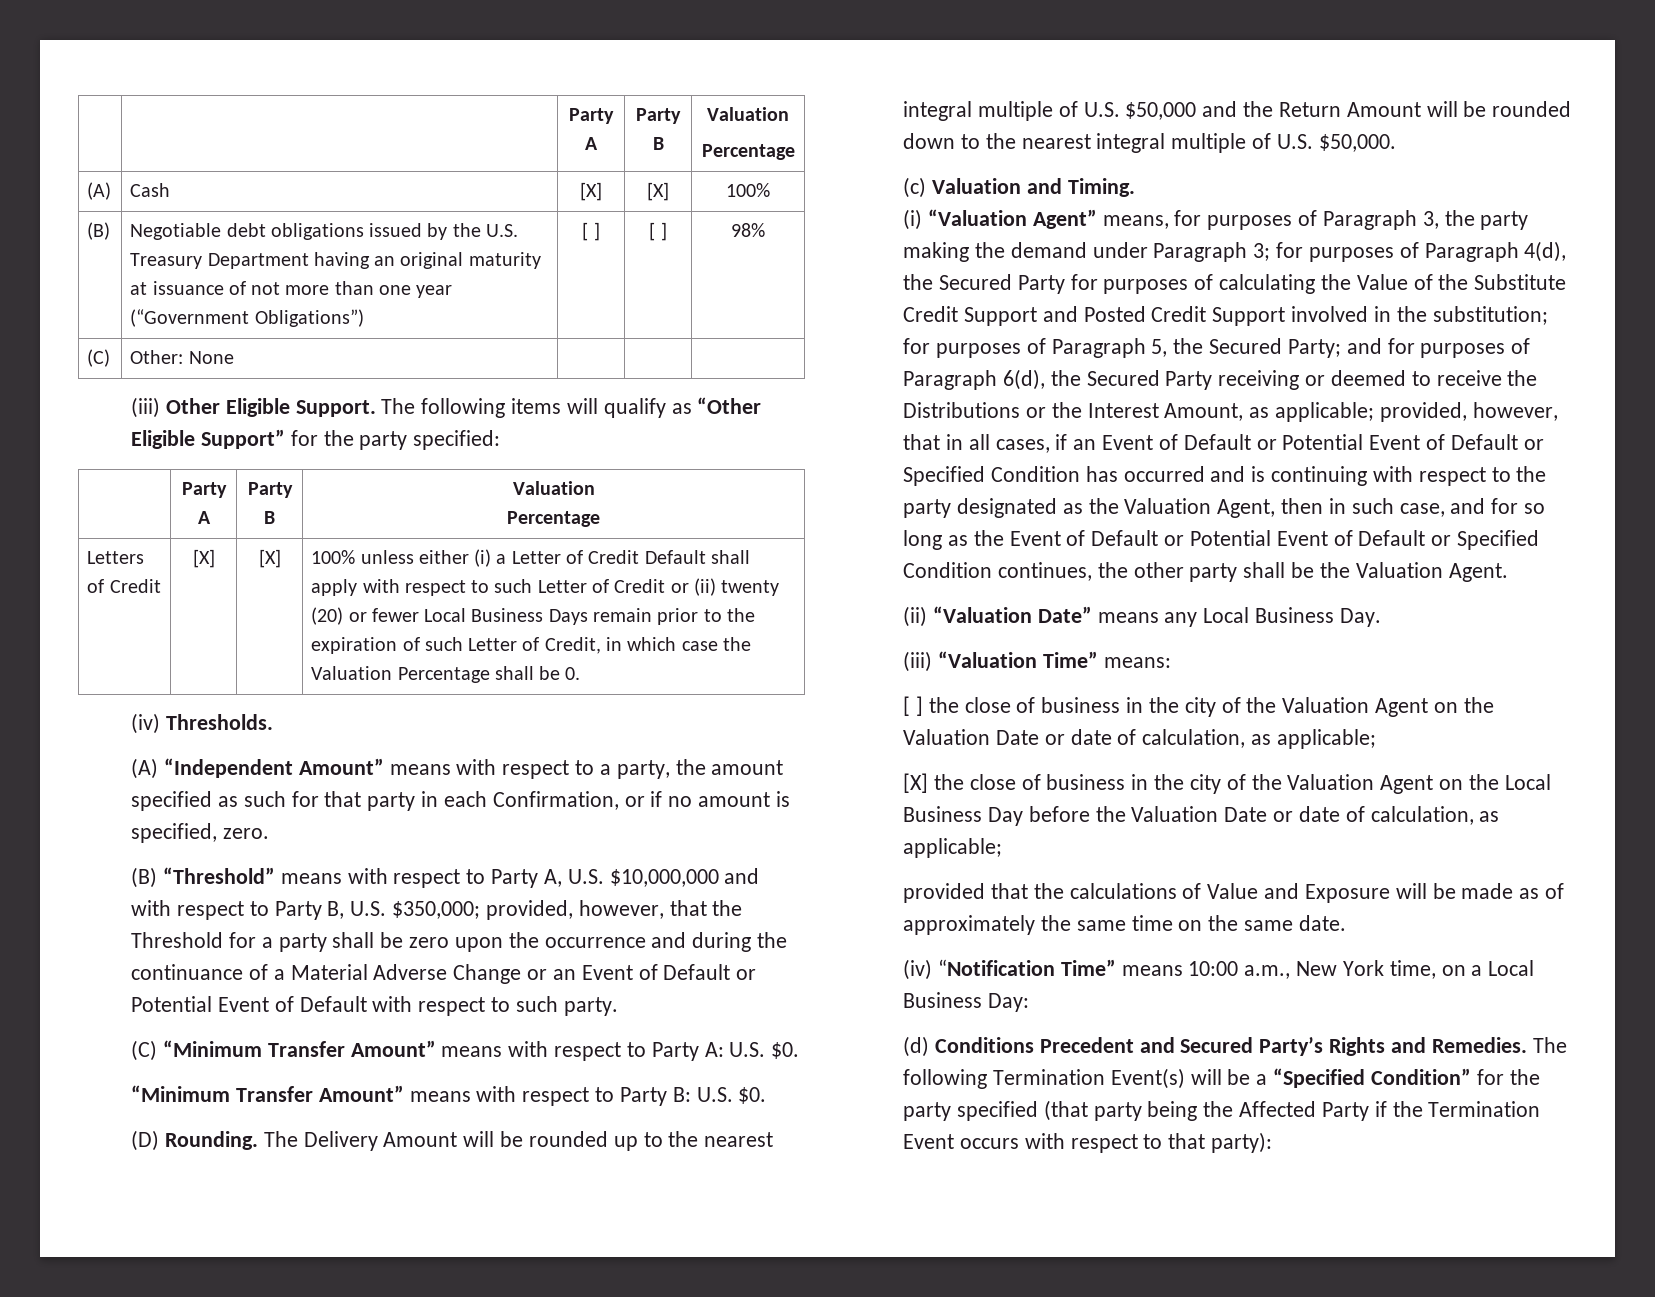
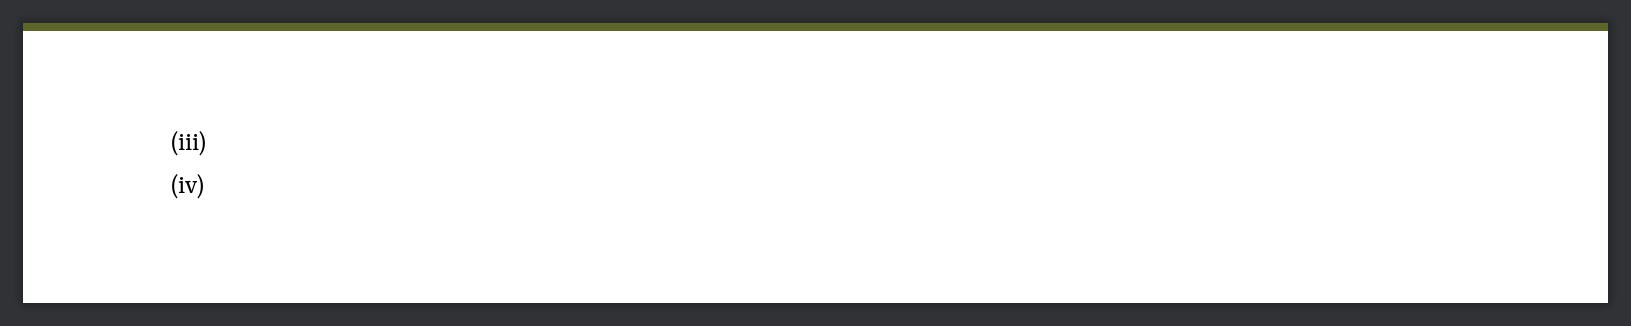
[569,108,614,124] [585,137,598,150] [636,108,681,124] [652,137,664,150] [707,107,789,121] [701,144,795,160] [87,182,112,200] [130,183,171,197] [580,182,602,201] [647,182,669,201] [726,183,770,197] [87,222,111,240] [130,223,518,240] [130,252,541,269] [130,281,453,298] [130,309,364,327] [582,222,600,241] [649,222,667,241] [731,223,765,237] [87,349,111,367] [130,350,234,364] [131,397,762,418] [131,429,501,450] [181,482,227,498] [197,511,211,524] [247,482,293,498] [264,511,275,524] [512,481,595,495] [506,511,600,527] [87,551,145,564] [87,579,161,593] [192,549,215,568] [258,549,281,568] [311,549,750,567] [311,578,780,596] [311,607,755,625] [311,637,751,654] [311,666,581,683] [131,713,274,734] [131,758,784,779] [131,791,790,811] [131,823,270,843] [131,867,760,888] [131,900,743,920] [131,932,787,952] [131,964,757,984] [131,996,618,1016] [131,1040,800,1061] [131,1085,767,1106] [131,1130,774,1151] [903,101,1572,121] [903,133,1396,153] [903,177,1135,198] [903,209,1529,230] [903,241,1567,262] [903,274,1567,294] [903,306,1548,326] [903,338,1531,358] [903,369,1538,390] [903,402,1558,422] [903,434,1544,453] [903,466,1547,486] [903,498,1545,518] [903,530,1539,550] [903,562,1508,582] [903,606,1381,627] [903,651,1171,672] [903,696,1494,717] [903,729,1376,749] [903,773,1551,794] [903,806,1500,826] [903,838,1003,858] [903,883,1564,903] [903,915,1346,935] [903,959,1535,980] [903,992,1030,1012] [903,1036,1567,1057] [903,1068,1540,1089] [903,1100,1541,1121] [903,1132,1273,1153] | | Party A | Party B | Valuation // Percentage // (A) | Cash | [X] | [X] | 100% // (B) | Negotiable debt obligations issued by the U.S. Treasury Department having an original maturity at issuance of not more than one year (“Government Obligations”) | [ ] | [ ] | 98% // (C) | Other: None | | | // (iii) Other Eligible Support. The following items will qualify as “Other Eligible Support” for the party specified: // | Party A | Party B | Valuation // Percentage // Letters of Credit | [X] | [X] | 100% unless either (i) a Letter of Credit Default shall apply with respect to such Letter of Credit or (ii) twenty (20) or fewer Local Business Days remain prior to the expiration of such Letter of Credit, in which case the Valuation Percentage shall be 0. // (iv) Thresholds. // (A) “Independent Amount” means with respect to a party, the amount specified as such for that party in each Confirmation, or if no amount is specified, zero. // (B) “Threshold” means with respect to Party A, U.S. $10,000,000 and with respect to Party B, U.S. $350,000; provided, however, that the Threshold for a party shall be zero upon the occurrence and during the continuance of a Material Adverse Change or an Event of Default or Potential Event of Default with respect to such party. // (C) “Minimum Transfer Amount” means with respect to Party A: U.S. $0. // “Minimum Transfer Amount” means with respect to Party B: U.S. $0. // (D) Rounding. The Delivery Amount will be rounded up to the nearest integral multiple of U.S. $50,000 and the Return Amount will be rounded down to the nearest integral multiple of U.S. $50,000. // (c) Valuation and Timing. // (i) “Valuation Agent” means, for purposes of Paragraph 3, the party making the demand under Paragraph 3; for purposes of Paragraph 4(d), the Secured Party for purposes of calculating the Value of the Substitute Credit Support and Posted Credit Support involved in the substitution; for purposes of Paragraph 5, the Secured Party; and for purposes of Paragraph 6(d), the Secured Party receiving or deemed to receive the Distributions or the Interest Amount, as applicable; provided, however, that in all cases, if an Event of Default or Potential Event of Default or Specified Condition has occurred and is continuing with respect to the party designated as the Valuation Agent, then in such case, and for so long as the Event of Default or Potential Event of Default or Specified Condition continues, the other party shall be the Valuation Agent. // (ii) “Valuation Date” means any Local Business Day. // (iii) “Valuation Time” means: // [ ] the close of business in the city of the Valuation Agent on the Valuation Date or date of calculation, as applicable; // [X] the close of business in the city of the Valuation Agent on the Local Business Day before the Valuation Date or date of calculation, as applicable; // provided that the calculations of Value and Exposure will be made as of approximately the same time on the same date. // (iv) “Notification Time” means 10:00 a.m., New York time, on a Local Business Day: // (d) Conditions Precedent and Secured Party’s Rights and Remedies. The following Termination Event(s) will be a “Specified Condition” for the party specified (that party being the Affected Party if the Termination Event occurs with respect to that party): -> [170,130,206,156] [170,173,204,199] (iii) // (iv)

